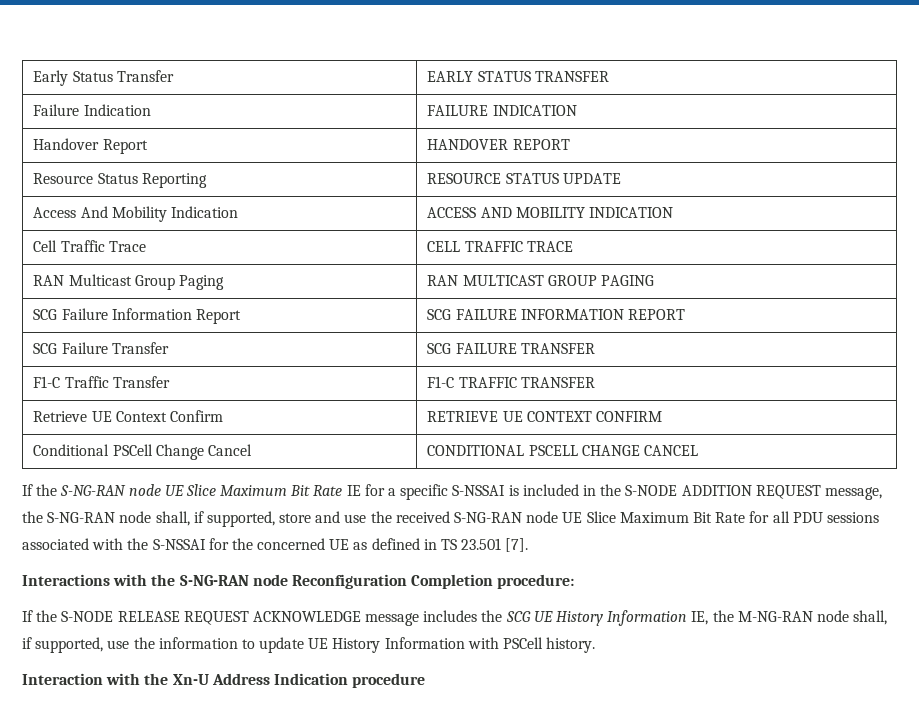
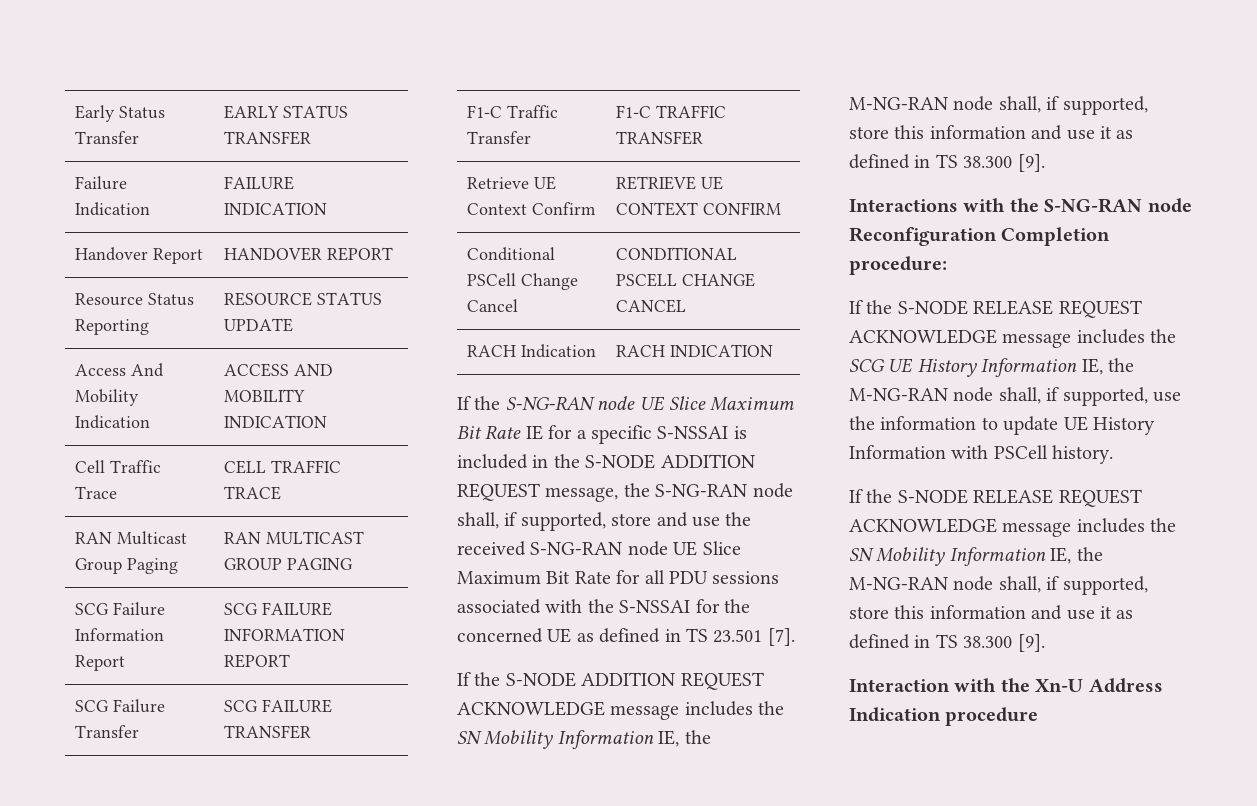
(698, 450) none -> [467,344,597,358] [616,344,774,357] // RACH Indication | RACH INDICATION
(529, 545) none -> [457,672,764,690] [457,701,785,720] [457,730,711,749] [849,96,1148,115] [849,125,1134,140] [849,154,1045,172] // If the S-NODE ADDITION REQUEST ACKNOWLEDGE message includes the SN Mobility Information IE, the M-NG-RAN node shall, if supported, store this information and use it as defined in TS 38.300 [9].
(596, 645) none -> [849,489,1142,507] [849,518,1177,537] [849,547,1103,566] [849,576,1148,595] [849,605,1134,620] [849,634,1045,652] // If the S-NODE RELEASE REQUEST ACKNOWLEDGE message includes the SN Mobility Information IE, the M-NG-RAN node shall, if supported, store this information and use it as defined in TS 38.300 [9].

